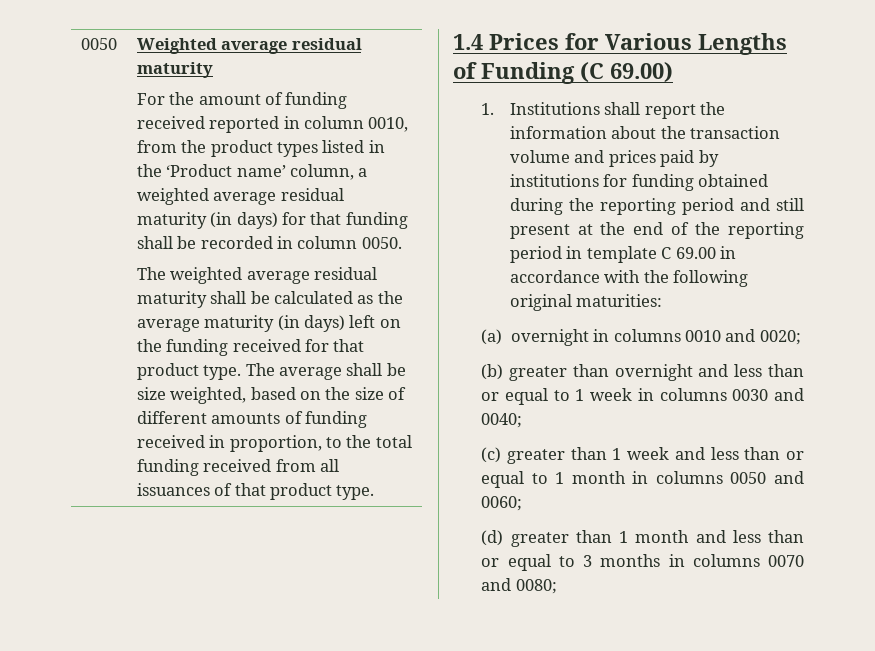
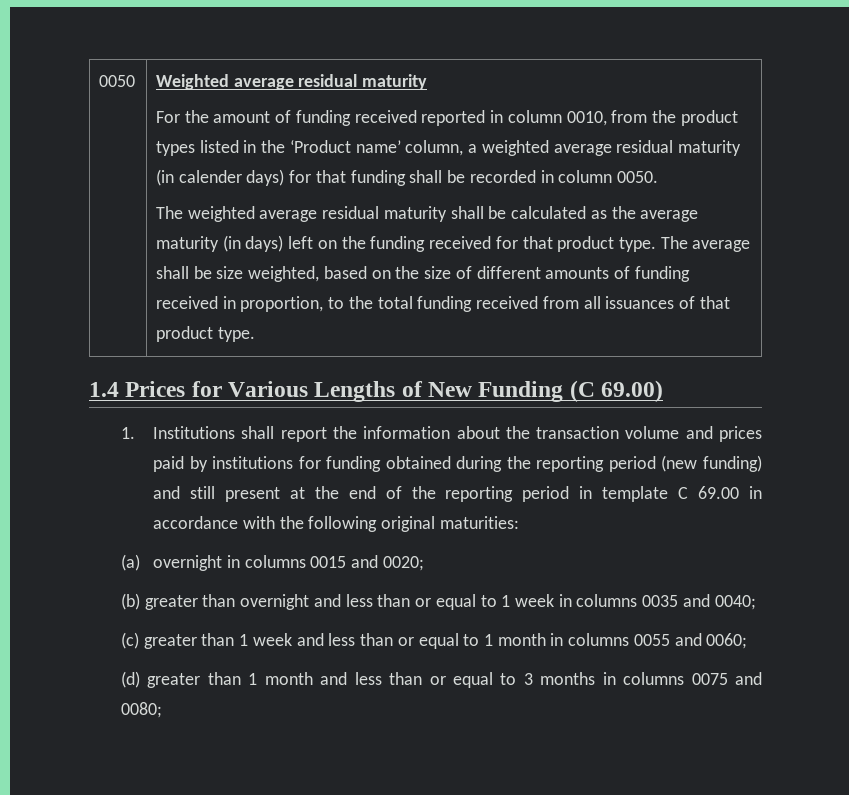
(233, 220) none -> [178,170,242,183] calender
(477, 70) none -> [428,382,473,397] New
(734, 206) none -> [661,455,762,472] (new funding)
[684,330,721,342] 0010 -> [310,556,347,568] 0015
[732,389,769,401] 0030 -> [642,595,679,607] 0035
[730,472,767,484] 0050 -> [633,634,670,646] 0055
[768,555,804,567] 0070 -> [691,673,728,685] 0075

